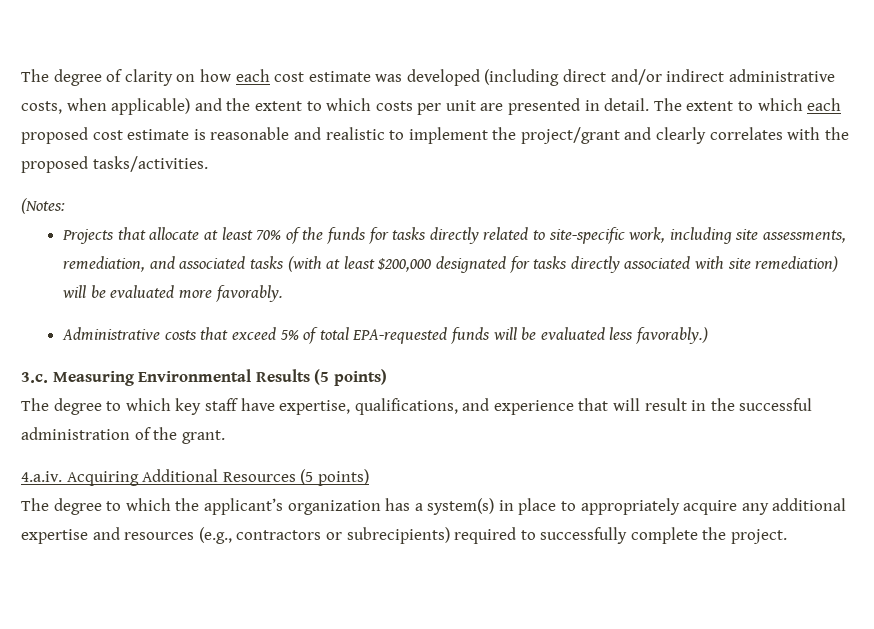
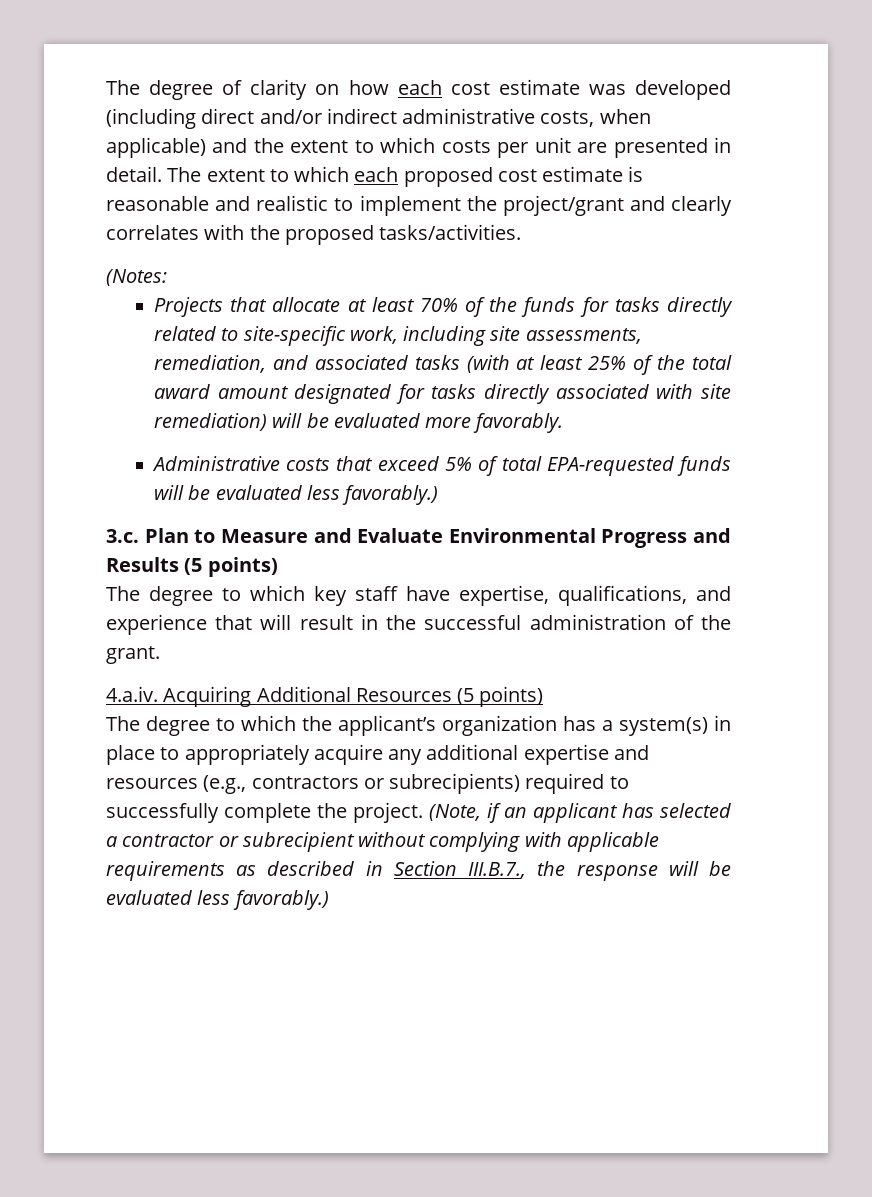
[377,258,432,272] $200,000 -> [588,355,732,375] [153,384,289,399] 25% of the total award amount
[52,369,252,386] Measuring Environmental -> [144,528,731,548] Plan to Measure and Evaluate Environmental Progress and
(788, 536) none -> [429,803,731,823] [106,832,659,852] [106,861,731,881] [106,890,329,910] (Note, if an applicant has selected a contractor or subrecipient without complying with applicable requirements as described in Section III.B.7., the response will be evaluated less favorably.)

